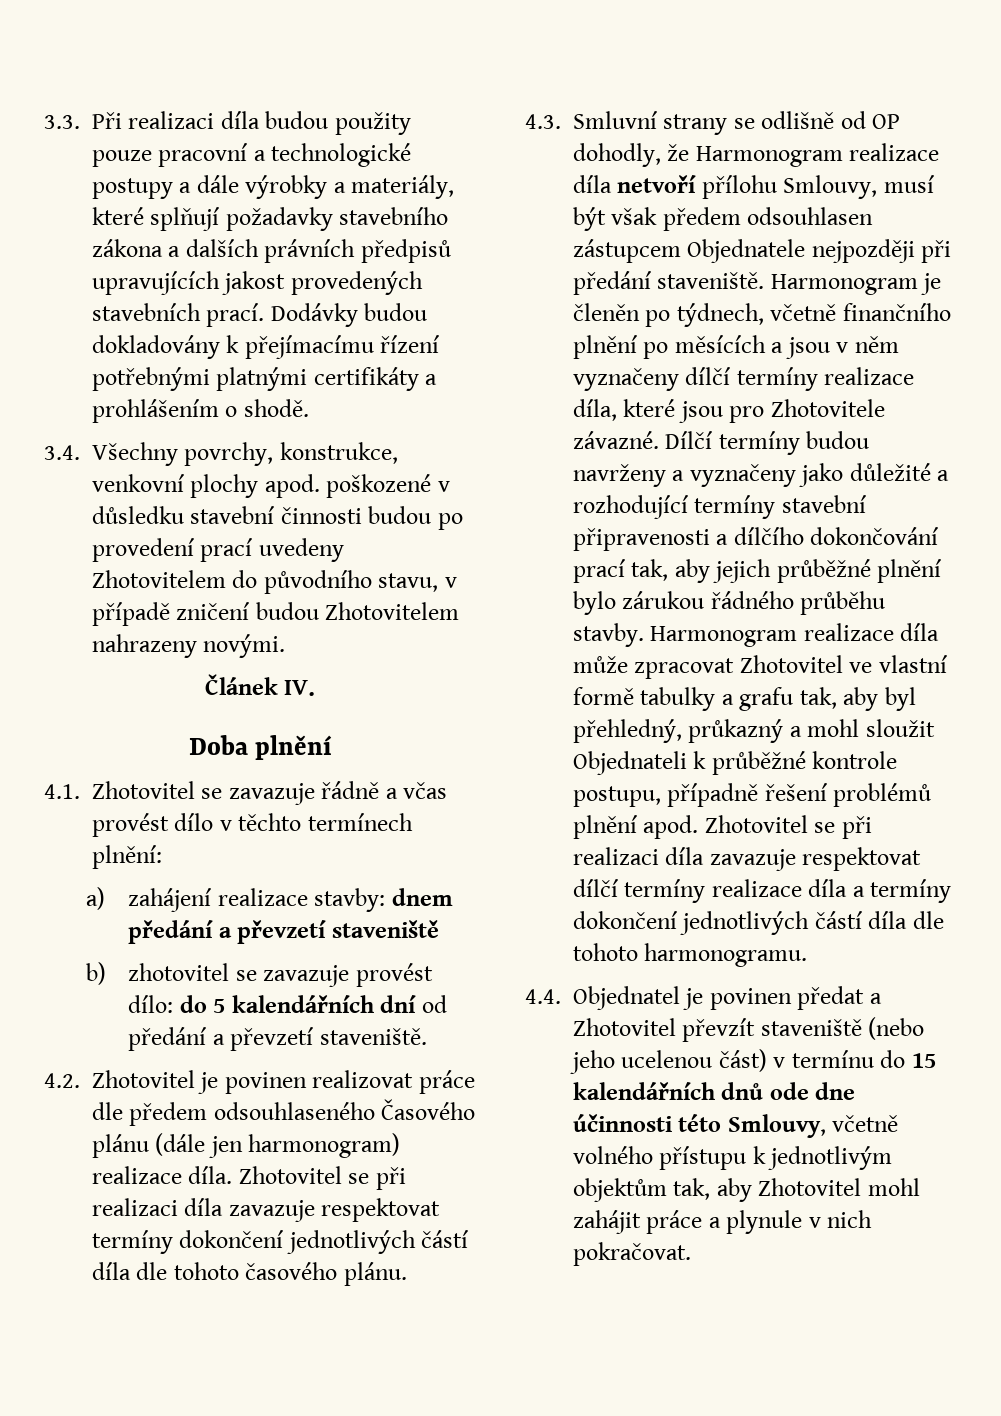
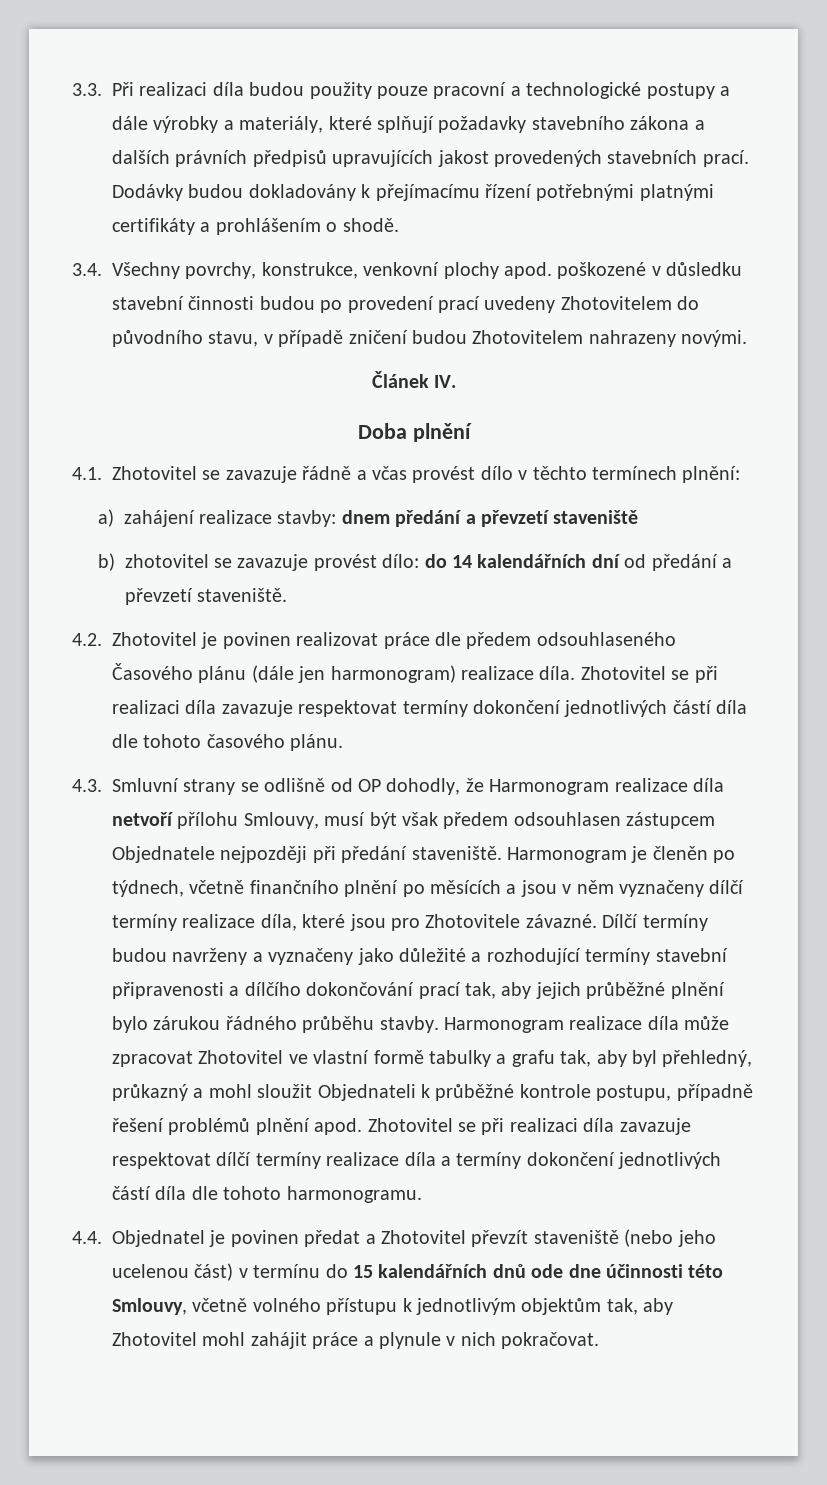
[213,999,226,1013] 5 -> [451,555,472,568] 14

